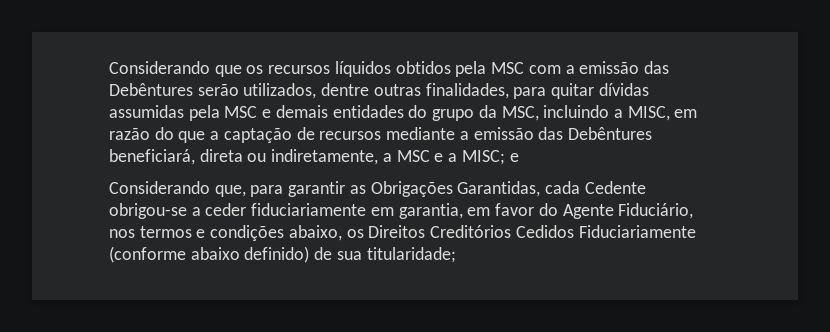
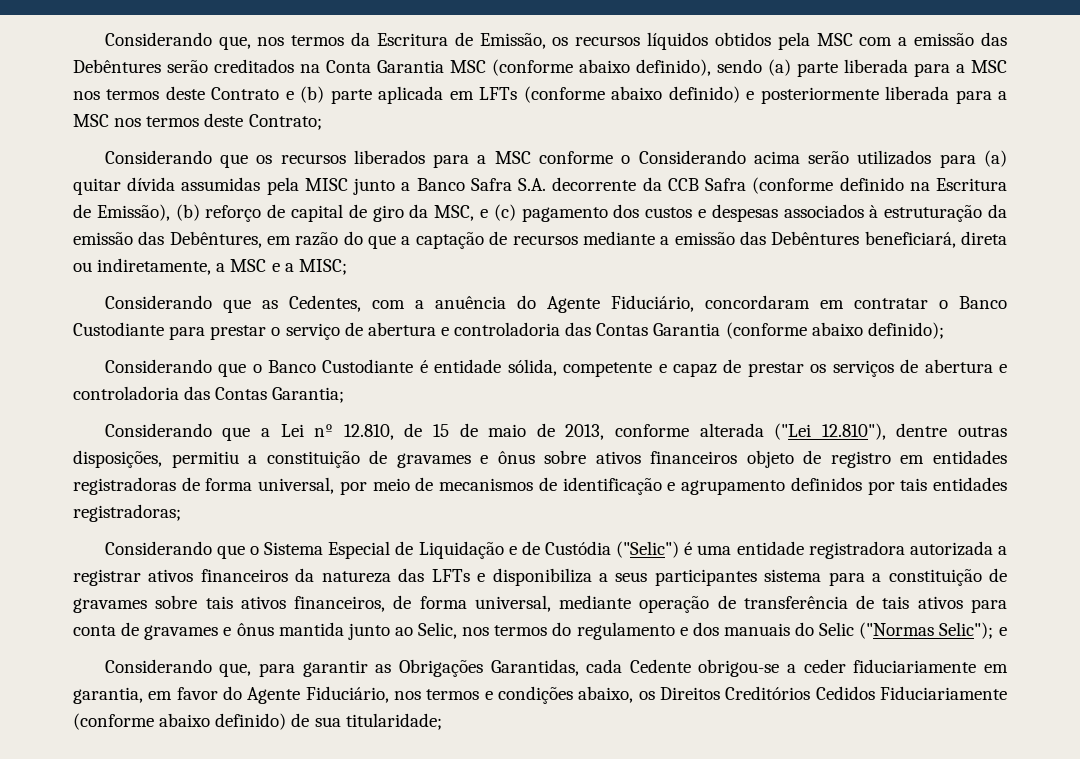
[109,61,242,77] Considerando que -> [104,32,546,50] Considerando que, nos termos da Escritura de Emissão,
[243,83,649,99] [109,105,670,121] utilizados, dentre outras finalidades, para quitar dívidas assumidas pela MSC e demais entidades do grupo da MSC, incluindo a MISC, -> [214,59,1007,77] [73,86,1008,104] [73,113,322,130] [104,150,1007,168] [73,177,1008,195] [73,204,1007,222] [73,231,262,248] creditados na Conta Garantia MSC (conforme abaixo definido), sendo (a) parte liberada para a MSC nos termos deste Contrato e (b) parte aplicada em LFTs (conforme abaixo definido) e posteriormente liberada para a MSC nos termos deste Contrato; // Considerando que os recursos liberados para a MSC conforme o Considerando acima serão utilizados para (a) quitar dívida assumidas pela MISC junto a Banco Safra S.A. decorrente da CCB Safra (conforme definido na Escritura de Emissão), (b) reforço de capital de giro da MSC, e (c) pagamento dos custos e despesas associados à estruturação da emissão das Debêntures,
(505, 157) none -> [104,295,1007,313] [73,322,944,340] [104,359,1007,377] [73,386,345,403] [104,423,1008,441] [73,450,1007,468] [73,477,1008,495] [73,504,181,522] [104,541,1008,559] [73,568,1007,586] [73,595,1007,613] [73,622,994,640] // Considerando que as Cedentes, com a anuência do Agente Fiduciário, concordaram em contratar o Banco Custodiante para prestar o serviço de abertura e controladoria das Contas Garantia (conforme abaixo definido); // Considerando que o Banco Custodiante é entidade sólida, competente e capaz de prestar os serviços de abertura e controladoria das Contas Garantia; // Considerando que a Lei nº 12.810, de 15 de maio de 2013, conforme alterada ("Lei 12.810"), dentre outras disposições, permitiu a constituição de gravames e ônus sobre ativos financeiros objeto de registro em entidades registradoras de forma universal, por meio de mecanismos de identificação e agrupamento definidos por tais entidades registradoras; // Considerando que o Sistema Especial de Liquidação e de Custódia ("Selic") é uma entidade registradora autorizada a registrar ativos financeiros da natureza das LFTs e disponibiliza a seus participantes sistema para a constituição de gravames sobre tais ativos financeiros, de forma universal, mediante operação de transferência de tais ativos para conta de gravames e ônus mantida junto ao Selic, nos termos do regulamento e dos manuais do Selic ("Normas Selic");

